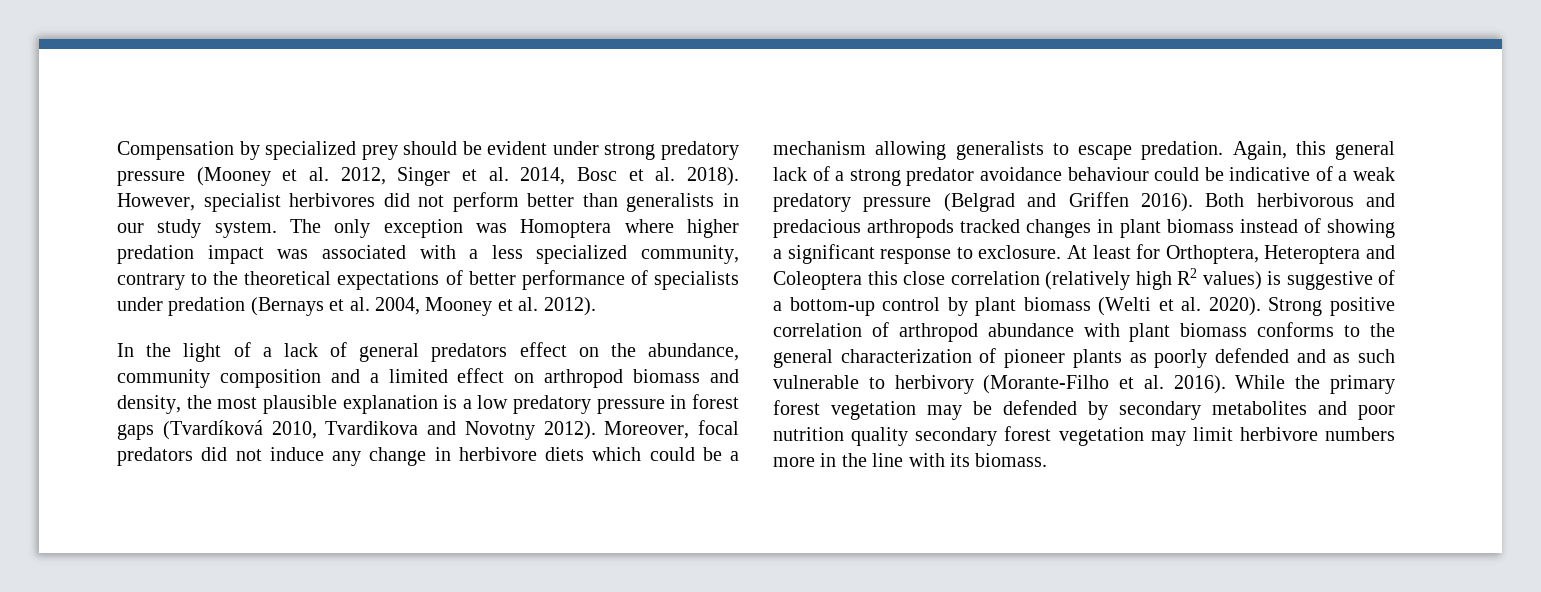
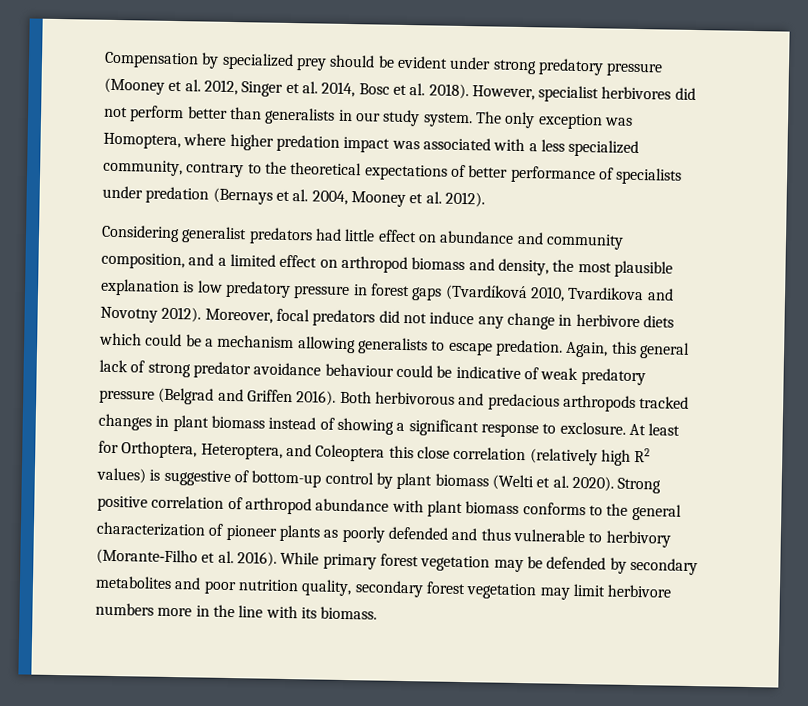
[520,219,612,238] Homoptera -> [103,132,181,150] Homoptera,
[117,342,740,362] [117,369,321,388] In the light of a lack of general predators effect on the abundance, community composition -> [101,224,624,250] [101,252,185,270] Considering generalist predators had little effect on abundance and community composition,
[462,399,472,409] a -> (195, 287) none
[835,171,845,181] a -> (146, 366) none
[1338,171,1348,181] a -> (539, 373) none
[1264,245,1361,264] Heteroptera -> [200,443,283,460] Heteroptera,
[773,301,782,311] a -> (249, 476) none
[1333,349,1395,363] as such -> [480,528,511,541] thus
[1295,375,1321,389] the -> (320, 558) none
[851,427,909,446] quality -> [301,579,353,597] quality,

